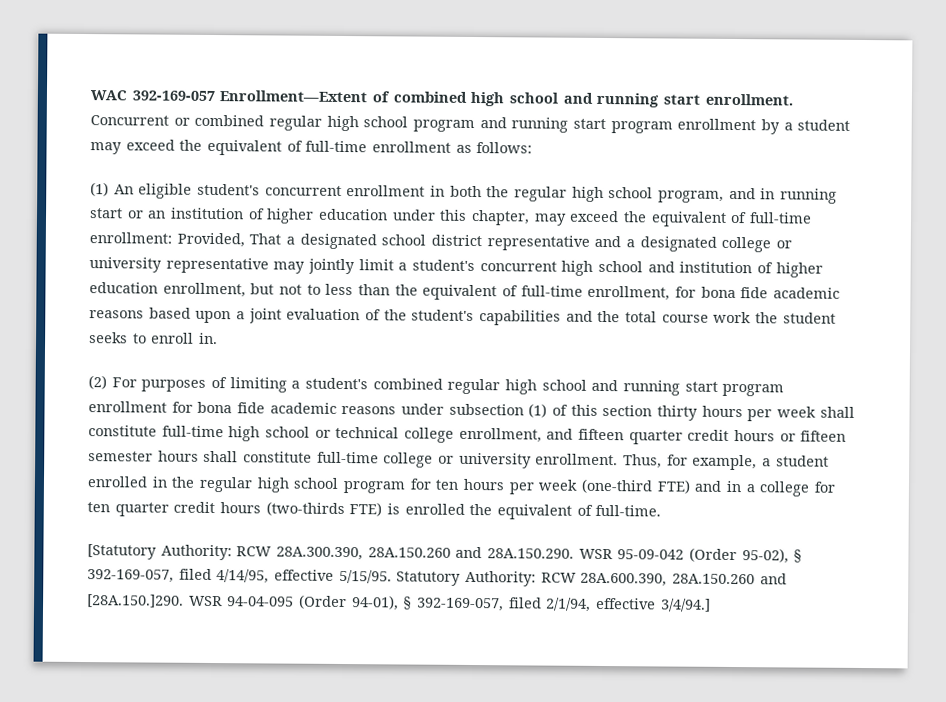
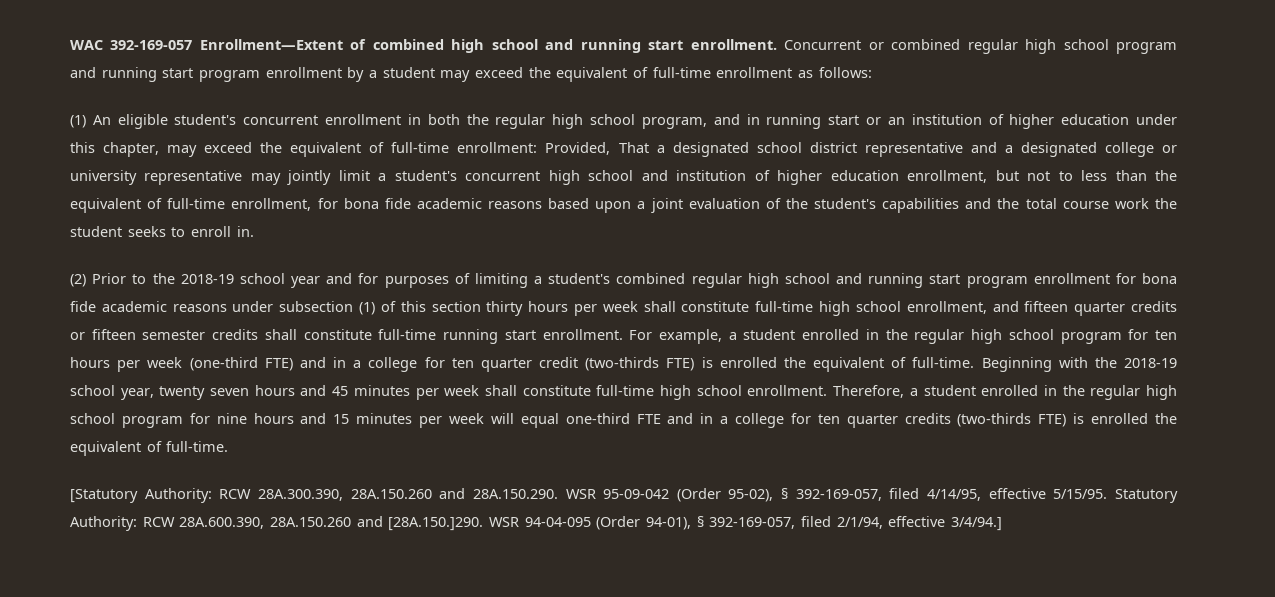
[111,377,137,388] For -> [92,273,379,288] Prior to the 2018-19 school year and for
[314,426,455,443] or technical college -> (901, 306) none
[687,429,776,442] credit hours -> [1131,301,1178,312] credits
[157,450,688,469] hours shall constitute full-time college or university enrollment. Thus, for -> [212,329,653,344] credits shall constitute full-time running start enrollment. For
[220,502,262,514] hours -> [585,357,1177,372] [70,385,1177,400] [70,413,951,428] (two-thirds FTE) is enrolled the equivalent of full-time. Beginning with the 2018-19 school year, twenty seven hours and 45 minutes per week shall constitute full-time high school enrollment. Therefore, a student enrolled in the regular high school program for nine hours and 15 minutes per week will equal one-third FTE and in a college for ten quarter credits

